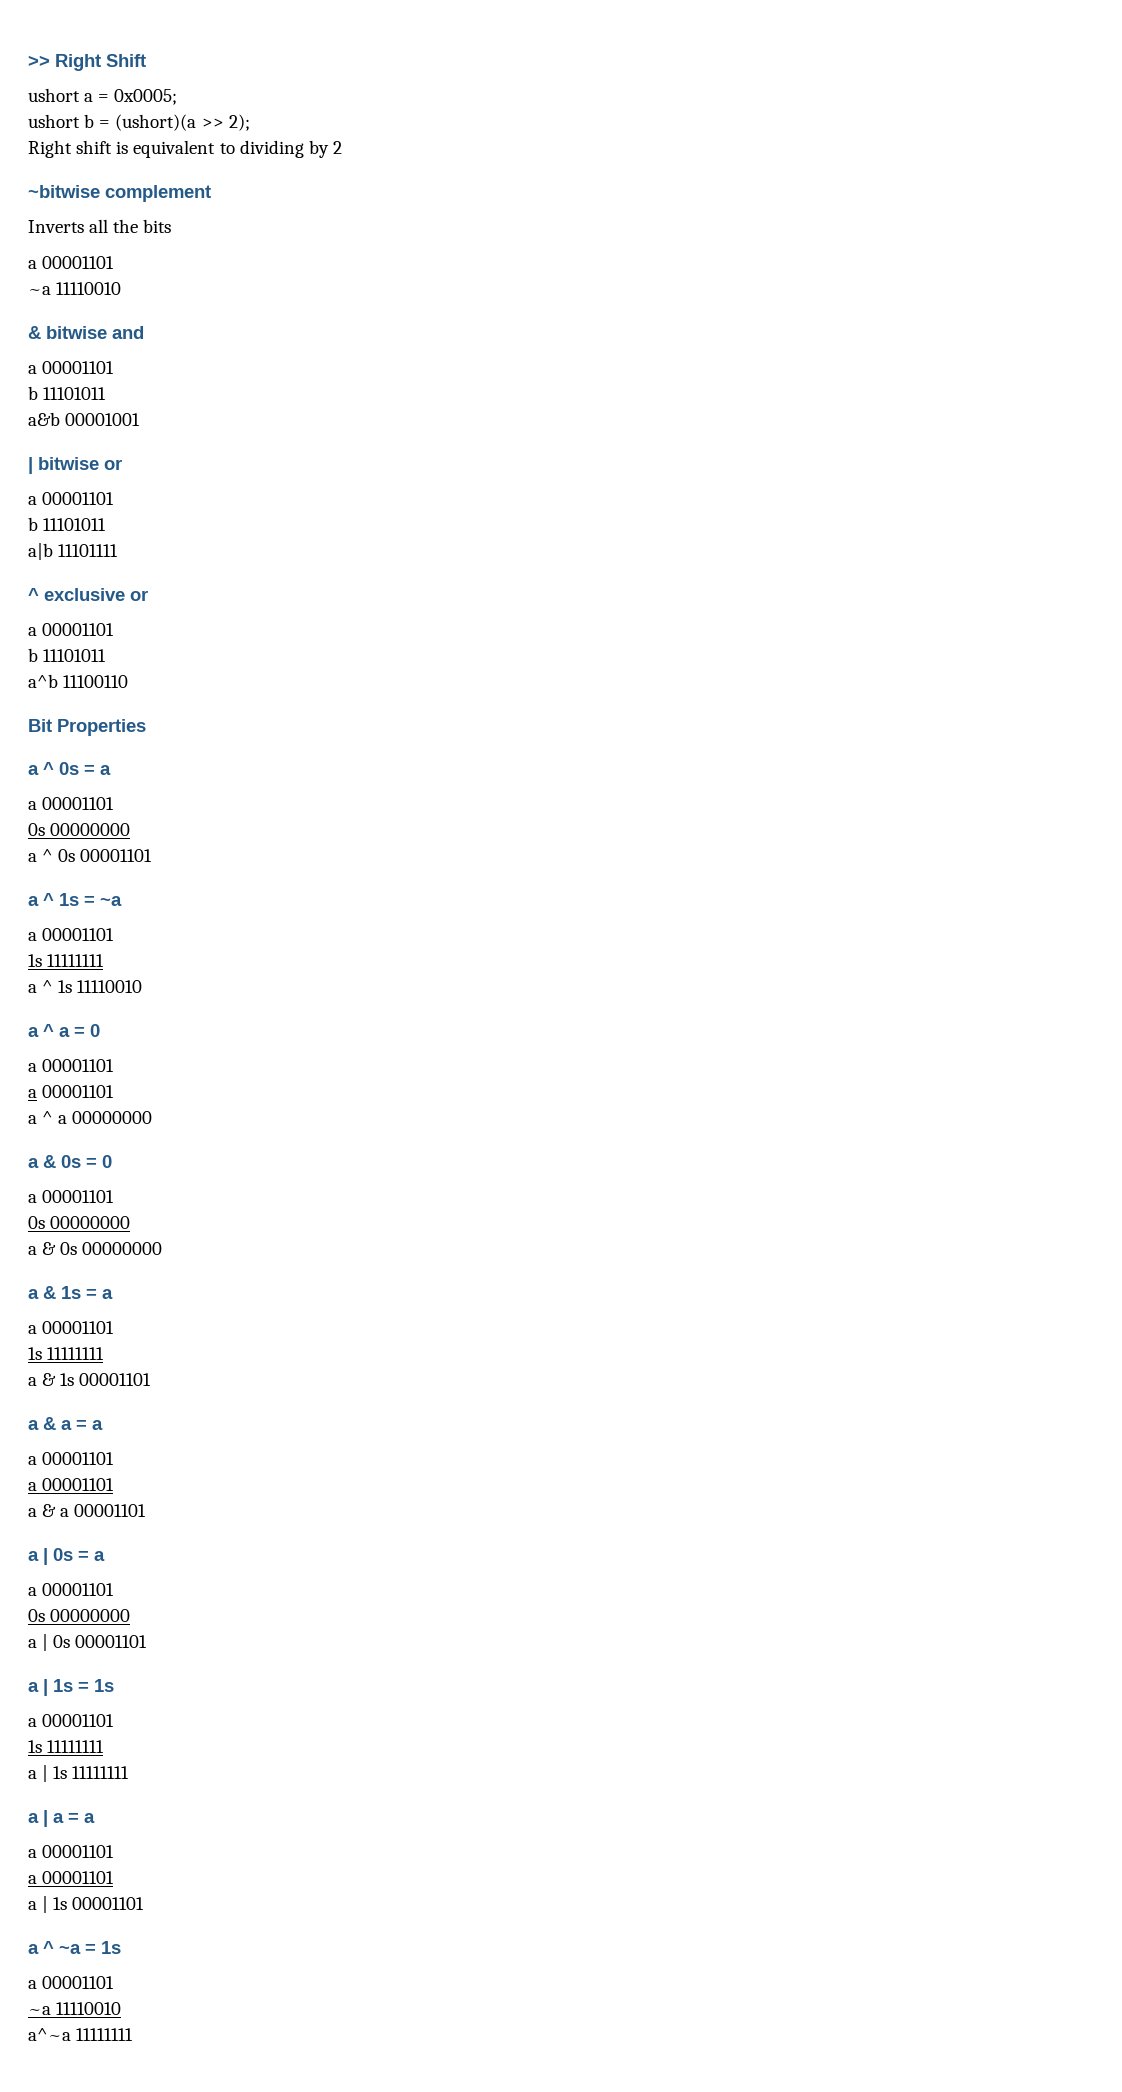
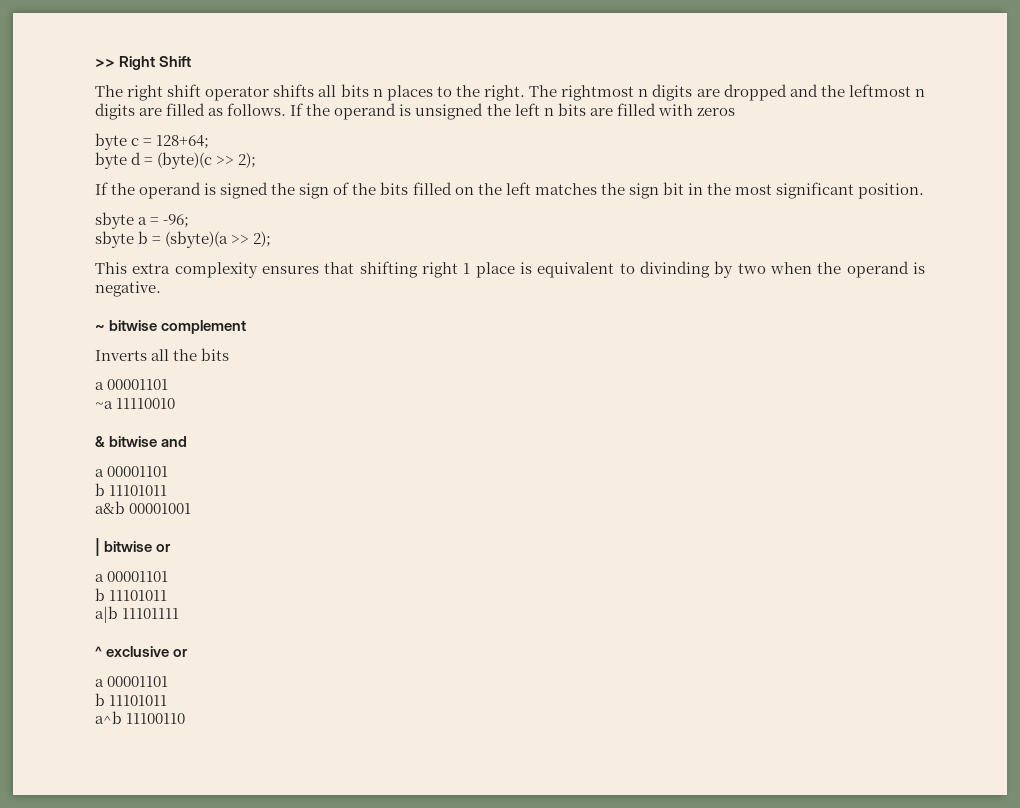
[28,88,178,105] [28,114,250,131] [28,140,342,158] [28,185,100,198] ushort a = 0x0005; // ushort b = (ushort)(a >> 2); // Right shift is equivalent to dividing by 2 // ~bitwise -> [95,84,925,101] [95,103,735,120] [95,133,210,150] [95,152,257,169] [95,182,925,199] [95,212,190,229] [95,231,272,248] [95,261,926,278] [95,281,161,297] [95,320,158,331] The right shift operator shifts all bits n places to the right. The rightmost n digits are dropped and the leftmost n digits are filled as follows. If the operand is unsigned the left n bits are filled with zeros // byte c = 128+64; // byte d = (byte)(c >> 2); // If the operand is signed the sign of the bits filled on the left matches the sign bit in the most significant position. // sbyte a = -96; // sbyte b = (sbyte)(a >> 2); // This extra complexity ensures that shifting right 1 place is equivalent to divinding by two when the operand is negative. // ~ bitwise
[28,719,146,736] [28,762,111,775] [28,797,115,810] [28,823,131,836] [28,849,153,862] [28,893,122,906] [28,928,115,941] [28,954,105,967] [28,980,143,993] [28,1024,100,1037] [28,1059,115,1072] [28,1085,115,1098] [28,1111,153,1124] [28,1155,112,1168] [28,1190,115,1203] [28,1216,131,1229] [28,1242,163,1255] [28,1286,113,1299] [28,1321,115,1334] [28,1347,105,1360] [28,1373,152,1386] [28,1417,103,1430] [28,1452,115,1465] [28,1478,115,1491] [28,1504,147,1517] [28,1548,105,1565] [28,1583,115,1596] [28,1609,131,1622] [28,1634,148,1651] [28,1679,114,1696] [28,1714,115,1727] [28,1740,105,1753] [28,1765,130,1782] [28,1810,95,1827] [28,1845,115,1858] [28,1871,115,1884] [28,1896,145,1913] [28,1941,121,1954] [28,1976,115,1989] [28,2002,122,2015] [28,2028,134,2041] // Bit Properties // a ^ 0s = a // a 00001101 // 0s 00000000 // a ^ 0s 00001101 // a ^ 1s = ~a // a 00001101 // 1s 11111111 // a ^ 1s 11110010 // a ^ a = 0 // a 00001101 // a 00001101 // a ^ a 00000000 // a & 0s = 0 // a 00001101 // 0s 00000000 // a & 0s 00000000 // a & 1s = a // a 00001101 // 1s 11111111 // a & 1s 00001101 // a & a = a // a 00001101 // a 00001101 // a & a 00001101 // a | 0s = a // a 00001101 // 0s 00000000 // a | 0s 00001101 // a | 1s = 1s // a 00001101 // 1s 11111111 // a | 1s 11111111 // a | a = a // a 00001101 // a 00001101 // a | 1s 00001101 // a ^ ~a = 1s // a 00001101 // ~a 11110010 // a^~a 11111111 -> (186, 718) none

